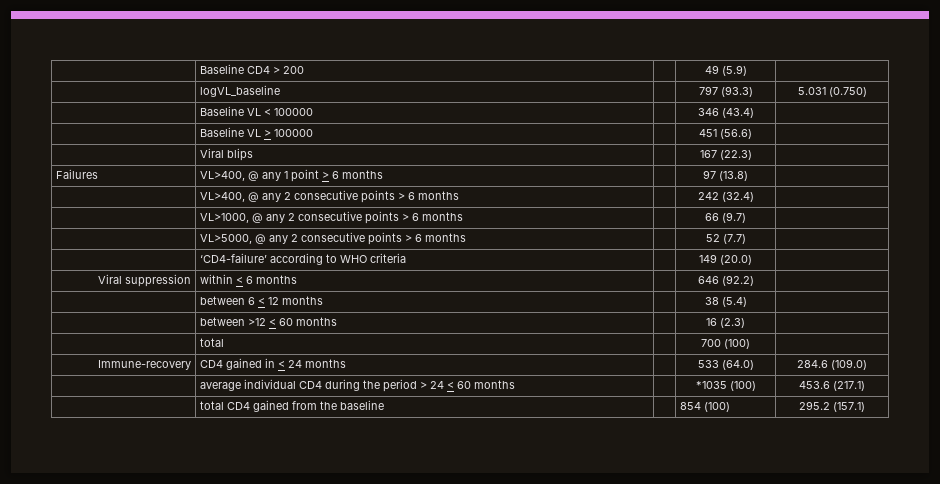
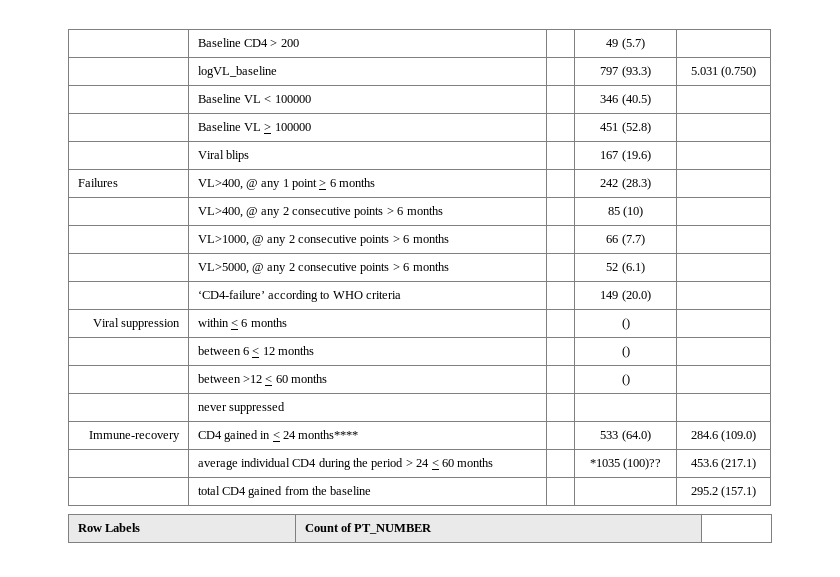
[721,65,747,76] (5.9) -> [621,38,645,50] (5.7)
[721,108,754,118] (43.4) -> [621,94,651,106] (40.5)
[720,129,752,139] (56.6) -> [621,122,651,134] (52.8)
[719,150,752,160] (22.3) -> [621,150,651,162] (19.6)
[703,170,748,181] 97 (13.8) -> [600,178,651,190] 242 (28.3)
[697,192,754,202] 242 (32.4) -> [607,206,644,218] 85 (10)
[722,212,746,223] (9.7) -> [621,234,645,246] (7.7)
[722,234,746,244] (7.7) -> [621,262,645,274] (6.1)
[697,275,754,286] 646 (92.2) -> [621,318,630,330] ()
[704,297,747,307] 38 (5.4) -> [621,346,630,358] ()
[706,318,745,328] [200,338,225,347] [701,339,750,349] 16 (2.3) | // | total | | 700 (100) -> [621,374,630,386] [197,402,285,414] () | // | never suppressed | |
[305,359,347,368] months -> [298,430,359,439] months****
[729,381,756,391] (100) -> [623,458,662,470] (100)??
[680,402,731,412] 854 (100) -> (372, 490) none
(865, 407) none -> [77,523,140,532] [304,523,433,534] // Row Labels | Count of PT_NUMBER |

